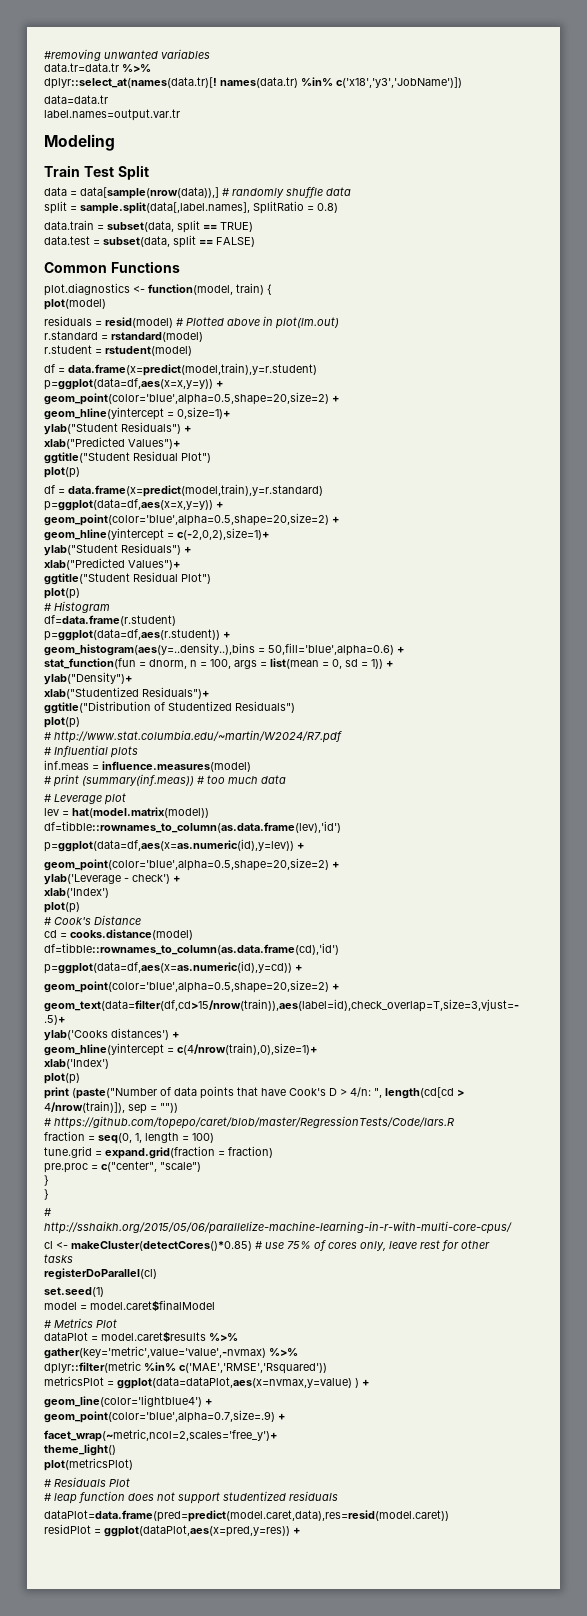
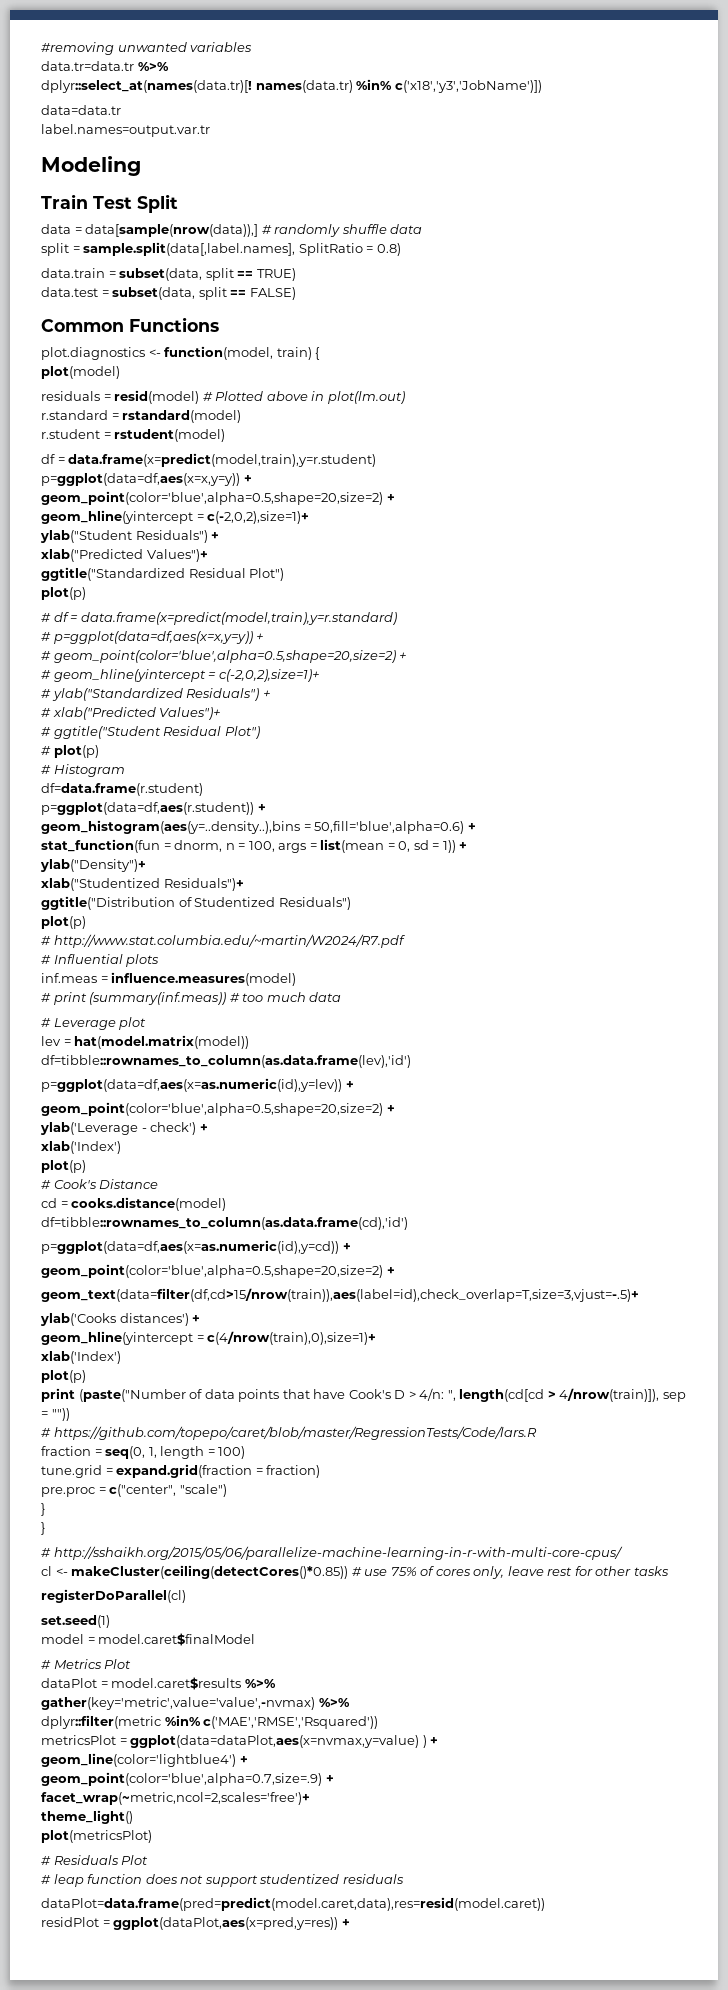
[44,407,230,420] [44,422,191,435] [44,437,180,449] [44,451,211,464] [44,467,80,478] [44,484,323,497] [44,499,223,511] [44,513,339,526] // geom_hline(yintercept = 0,size=1)+ // ylab("Student Residuals") + // xlab("Predicted Values")+ // ggtitle("Student Residual Plot") // plot(p) // df = data.frame(x=predict(model,train),y=r.standard) // p=ggplot(data=df,aes(x=x,y=y)) + // geom_point(color='blue',alpha=0.5,shape=20,size=2) + -> (395, 498) none
[44,572,211,585] ggtitle("Student Residual Plot") // -> [41,567,285,581] [41,587,86,600] [41,612,397,625] [41,631,264,644] [41,650,407,663] [41,669,319,682] [41,688,270,701] [41,707,221,720] [41,726,260,739] [41,746,51,755] ggtitle("Standardized Residual Plot") // plot(p) // # df = data.frame(x=predict(model,train),y=r.standard) // # p=ggplot(data=df,aes(x=x,y=y)) + // # geom_point(color='blue',alpha=0.5,shape=20,size=2) + // # geom_hline(yintercept = c(-2,0,2),size=1)+ // # ylab("Standardized Residuals") + // # xlab("Predicted Values")+ // # ggtitle("Student Residual Plot") // #
[71,1241,252,1251] makeCluster(detectCores()*0.85) -> [71,1565,349,1579] makeCluster(ceiling(detectCores()*0.85))
[44,1429,277,1442] facet_wrap(~metric,ncol=2,scales='free_y')+ -> [41,1792,310,1805] facet_wrap(~metric,ncol=2,scales='free')+

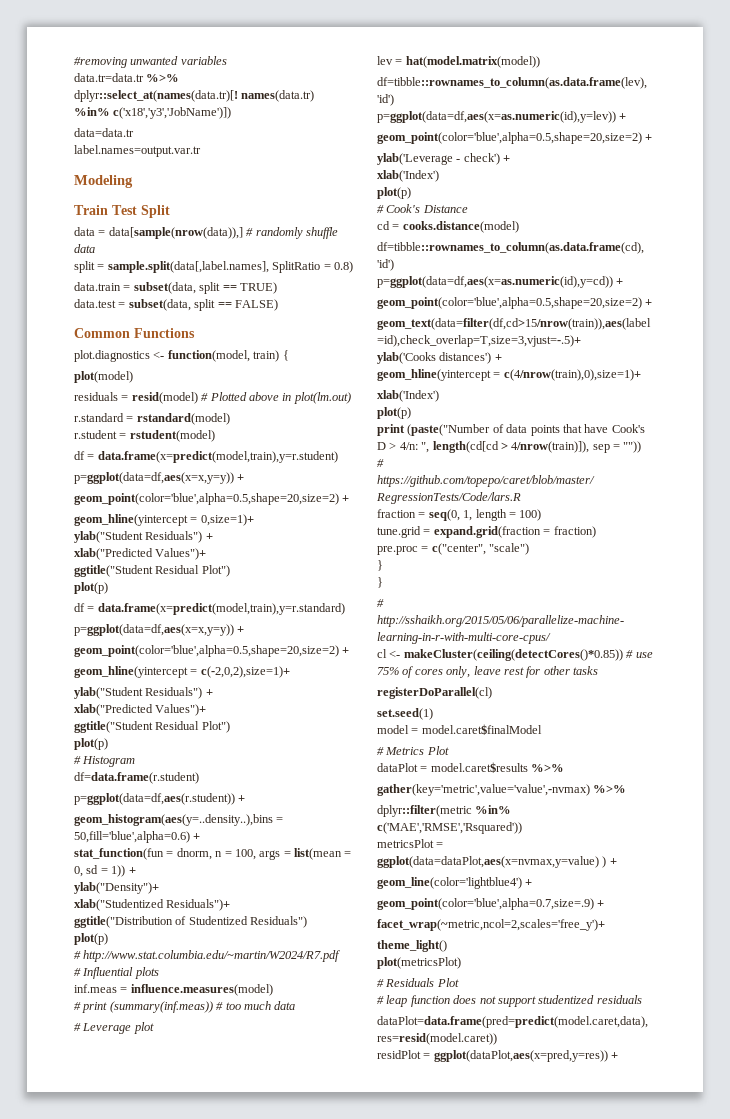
(395, 498) none -> [74,514,254,526] [74,531,213,543] [74,548,207,560] [74,565,230,577] [74,582,108,594] [74,603,345,615] [74,624,245,636] [74,645,350,657] // geom_hline(yintercept = 0,size=1)+ // ylab("Student Residuals") + // xlab("Predicted Values")+ // ggtitle("Student Residual Plot") // plot(p) // df = data.frame(x=predict(model,train),y=r.standard) // p=ggplot(data=df,aes(x=x,y=y)) + // geom_point(color='blue',alpha=0.5,shape=20,size=2) +
[41,567,285,581] [41,587,86,600] [41,612,397,625] [41,631,264,644] [41,650,407,663] [41,669,319,682] [41,688,270,701] [41,707,221,720] [41,726,260,739] [41,746,51,755] ggtitle("Standardized Residual Plot") // plot(p) // # df = data.frame(x=predict(model,train),y=r.standard) // # p=ggplot(data=df,aes(x=x,y=y)) + // # geom_point(color='blue',alpha=0.5,shape=20,size=2) + // # geom_hline(yintercept = c(-2,0,2),size=1)+ // # ylab("Standardized Residuals") + // # xlab("Predicted Values")+ // # ggtitle("Student Residual Plot") // # -> [74,721,230,733] ggtitle("Student Residual Plot") //
[41,1792,310,1805] facet_wrap(~metric,ncol=2,scales='free')+ -> [377,919,605,931] facet_wrap(~metric,ncol=2,scales='free_y')+

